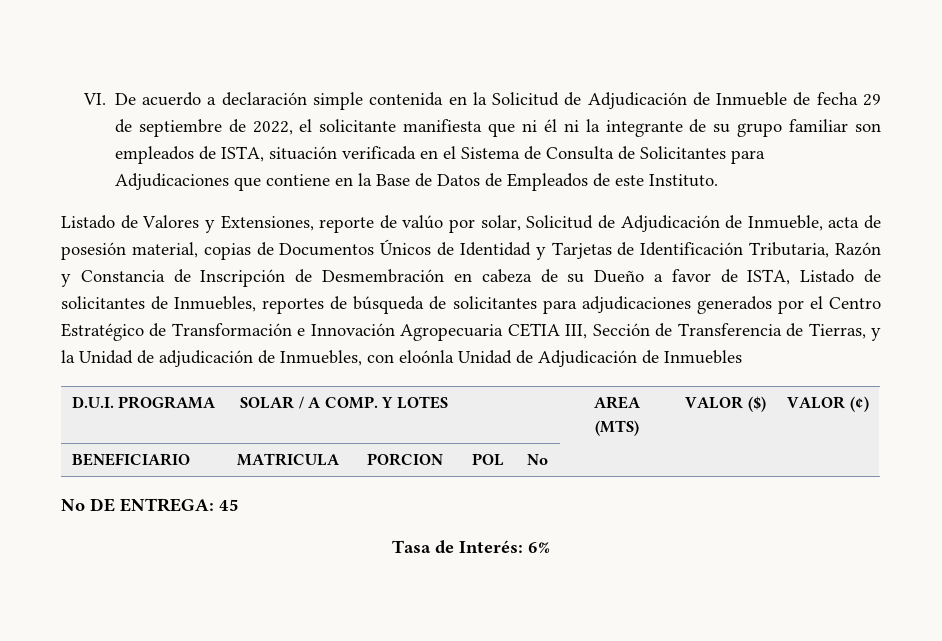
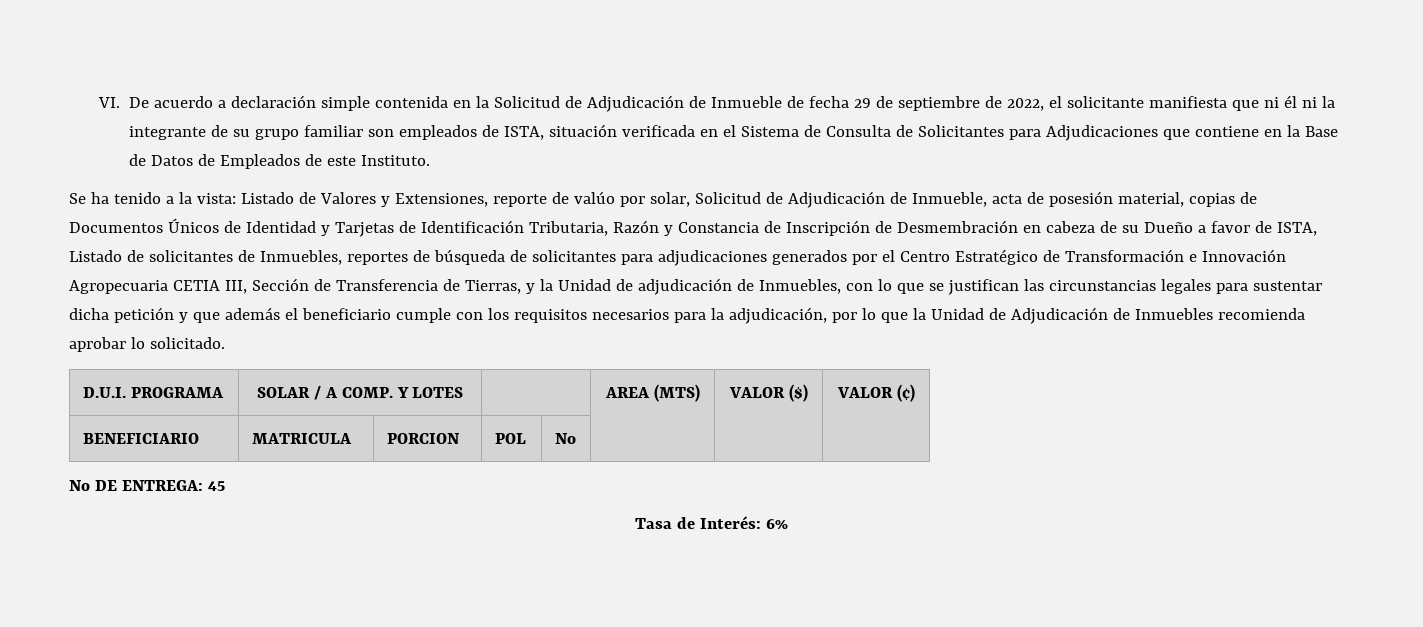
(718, 180) none -> [69,192,236,204] Se ha tenido a la vista:
[399,350,454,363] eloónla -> [877,279,1322,295] [69,307,926,324] lo que se justifican las circunstancias legales para sustentar dicha petición y que además el beneficiario cumple con los requisitos necesarios para la adjudicación, por lo que la
(742, 357) none -> [1217,308,1305,320] [69,337,225,352] recomienda aprobar lo solicitado.

